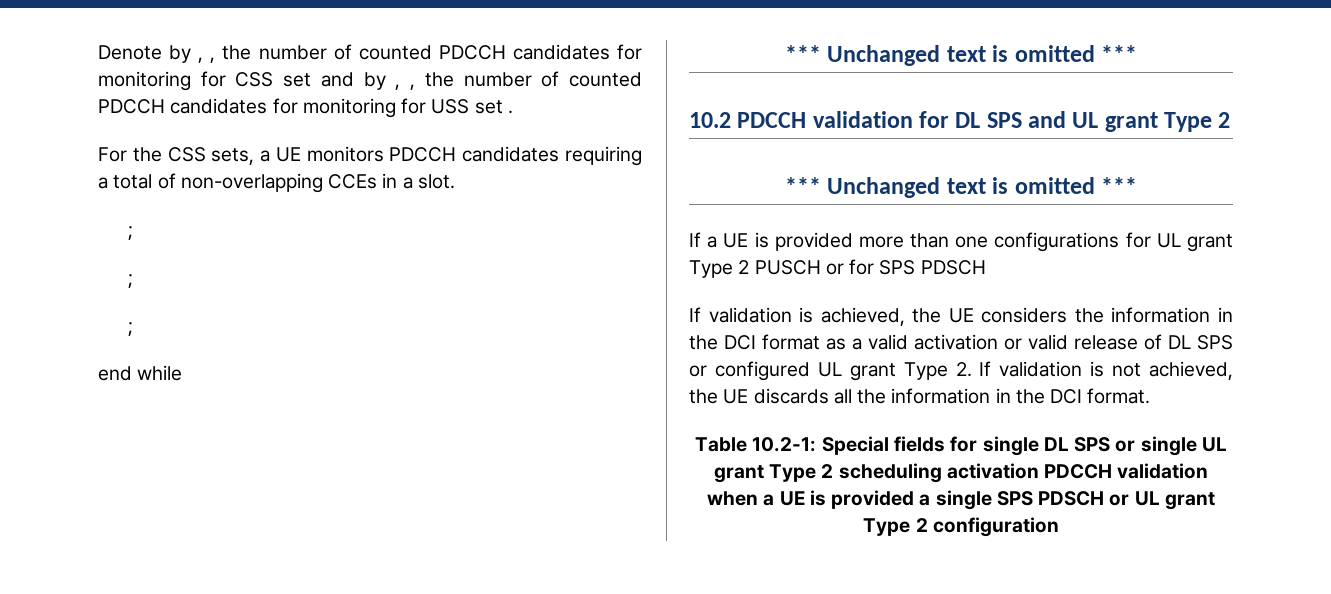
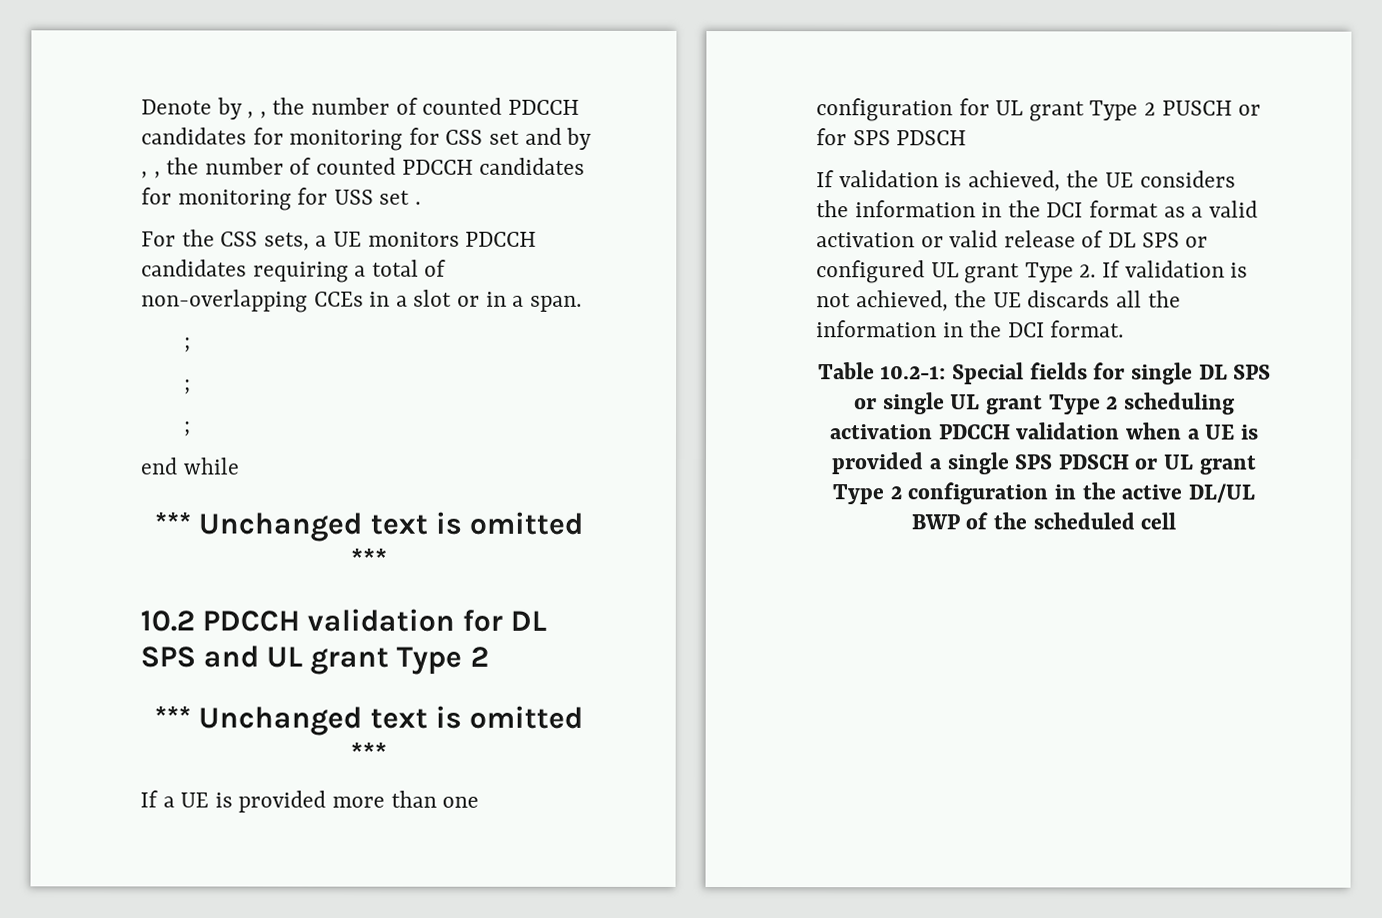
[417,174,455,189] slot. -> [413,289,582,312] slot or in a span.
[994,232,1120,252] configurations -> [816,98,953,122] configuration
(1059, 527) none -> [1054,482,1255,503] [910,512,1177,530] in the active DL/UL BWP of the scheduled cell

